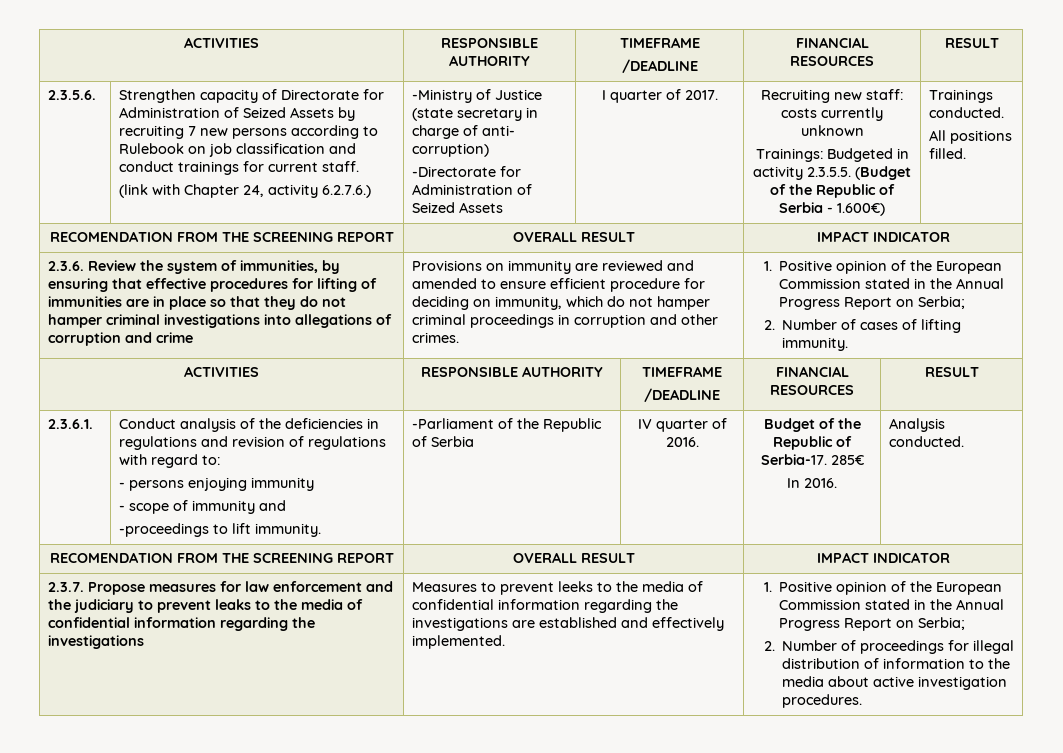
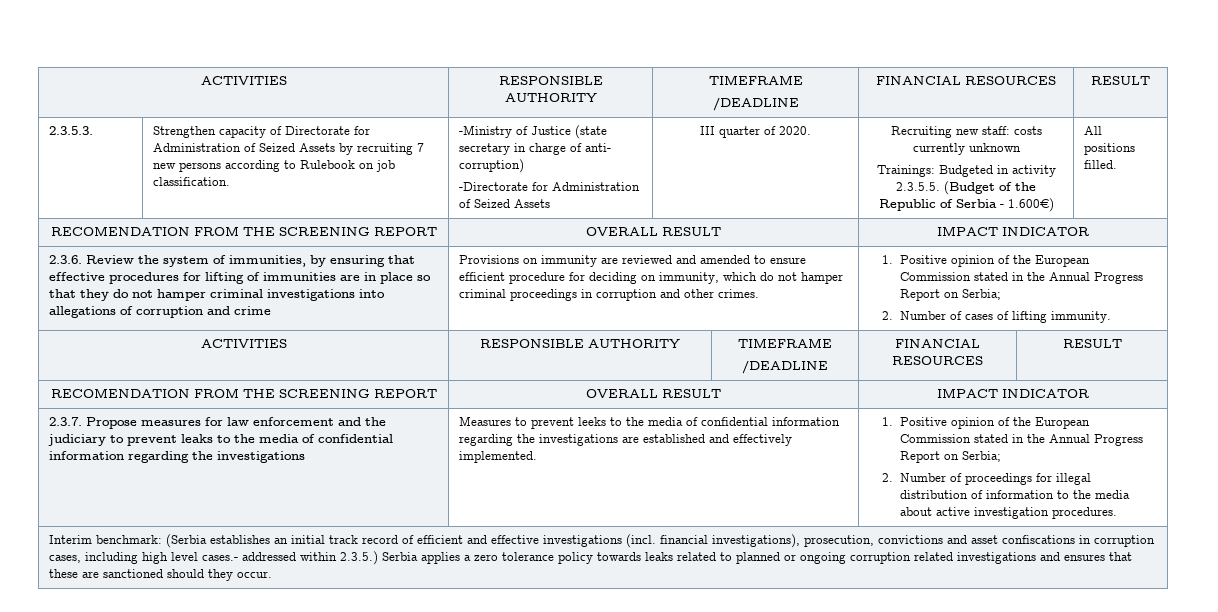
[184,37,259,48] [441,38,538,48] [449,55,530,66] [619,37,700,48] [621,59,698,73] [795,37,869,48] [790,56,874,66] [944,38,999,48] [47,90,96,100] ACTIVITIES | RESPONSIBLE AUTHORITY | TIMEFRAME // /DEADLINE | FINANCIAL RESOURCES | RESULT // 2.3.5.6. -> [200,76,287,85] [498,76,603,85] [504,93,597,102] [708,75,803,85] [712,97,799,111] [876,76,1056,85] [1091,76,1150,85] [49,126,94,135] ACTIVITIES | RESPONSIBLE AUTHORITY | TIMEFRAME // /DEADLINE | FINANCIAL RESOURCES | RESULT // 2.3.5.3.
[235,143,356,154] [118,161,359,175] [118,184,371,198] classification and conduct trainings for current staff. // (link with Chapter 24, activity 6.2.7.6.) -> [153,177,231,186] classification.
[601,89,718,103] I quarter of 2017. -> [700,126,811,138] III quarter of 2020.
[928,89,993,103] [928,107,1004,118] Trainings conducted. // -> (1054, 205) none
[47,419,93,429] [118,418,379,432] [118,436,386,450] [118,454,220,468] [118,477,314,491] [118,500,286,514] [118,523,321,537] [411,418,602,432] [411,436,474,447] [637,418,727,432] [665,437,699,447] [763,418,861,432] [773,436,852,450] [760,454,864,465] [787,478,837,488] [888,418,945,432] [888,436,964,447] // 2.3.6.1. | Conduct analysis of the deficiencies in regulations and revision of regulations with regard to: // - persons enjoying immunity // - scope of immunity and // -proceedings to lift immunity. | -Parliament of the Republic of Serbia | IV quarter of 2016. | Budget of the Republic of Serbia-17. 285€ // In 2016. | Analysis conducted. -> (1122, 343) none
(863, 701) none -> [49,534,1156,548] [49,551,1133,565] [49,569,273,581] // Interim benchmark: (Serbia establishes an initial track record of efficient and effective investigations (incl. financial investigations), prosecution, convictions and asset confiscations in corruption cases, including high level cases.- addressed within 2.3.5.) Serbia applies a zero tolerance policy towards leaks related to planned or ongoing corruption related investigations and ensures that these are sanctioned should they occur.

